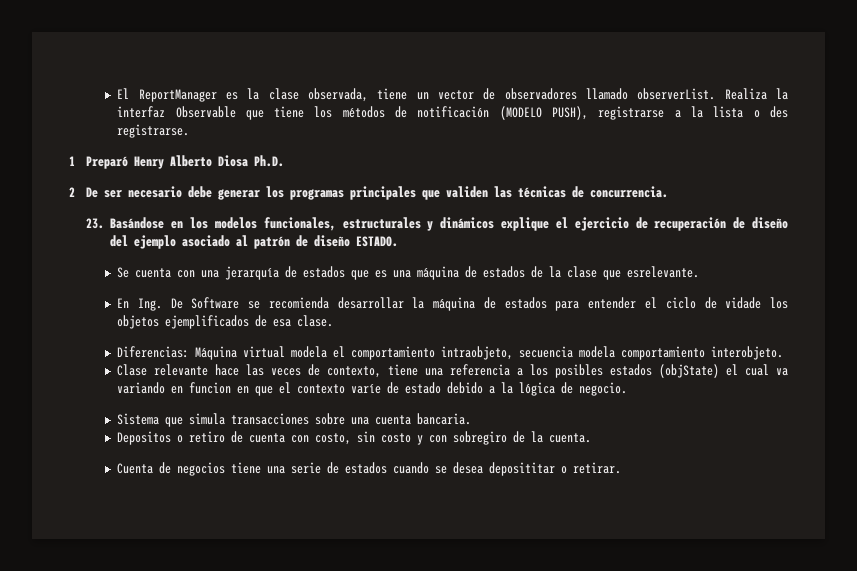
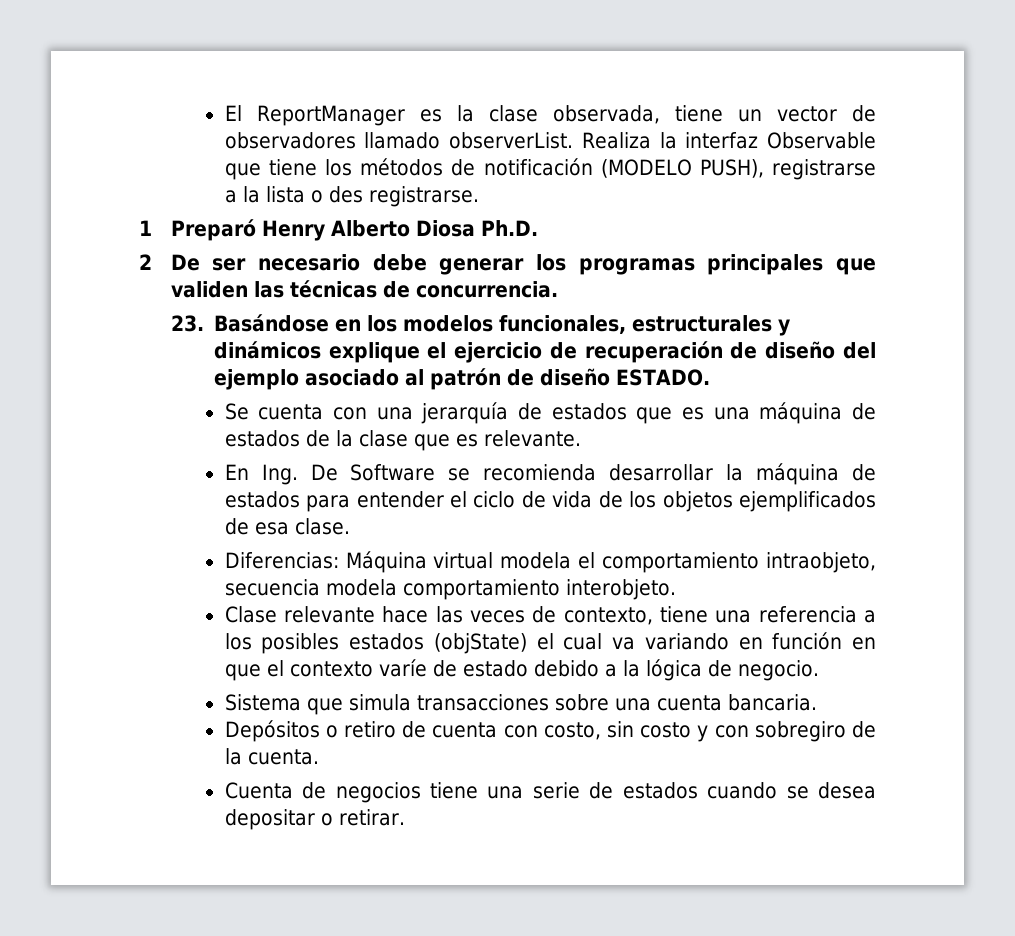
[627,266,700,278] esrelevante. -> [455,430,581,447] es relevante.
[725,297,762,309] vidade -> [552,491,623,508] vida de
[189,382,232,394] funcion -> [772,632,843,650] función
[117,431,172,445] Depositos -> [224,720,320,742] Depósitos
[489,462,556,476] deposititar -> [224,809,315,830] depositar

